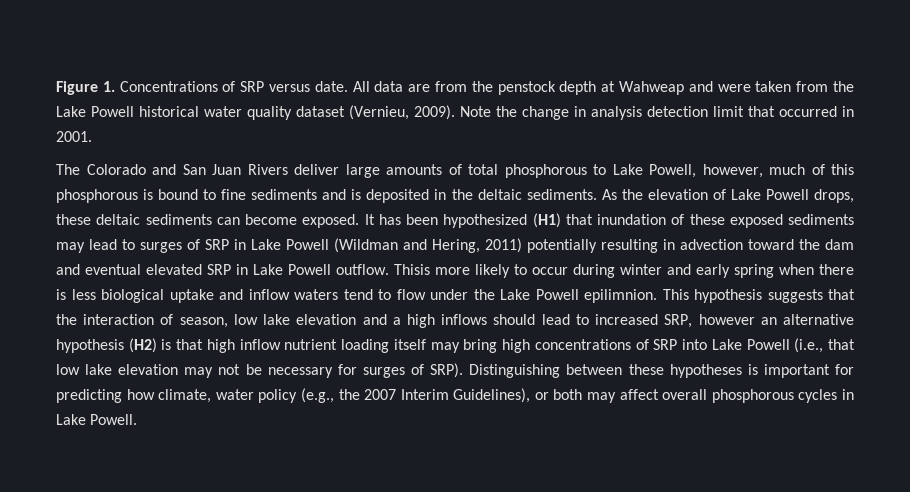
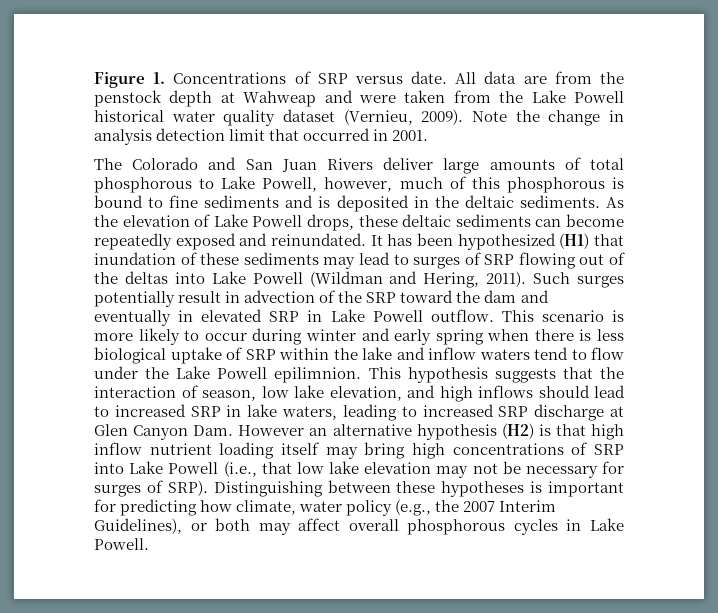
[302,214,360,228] exposed. -> [94,233,367,250] repeatedly exposed and reinundated.
[729,214,783,228] exposed -> (240, 259) none
[234,239,247,250] in -> [518,252,625,269] [94,271,205,284] flowing out of the deltas into
[485,238,743,253] 2011) potentially resulting in advection -> [486,271,624,288] [94,290,397,307] 2011). Such surges potentially result in advection of the SRP
[85,264,141,275] eventual -> [94,310,194,326] eventually in
[394,264,430,275] Thisis -> [501,310,625,322] This scenario is
(214, 296) none -> [226,347,392,360] of SRP within the lake
[296,314,401,325] elevation and a -> [329,385,435,401] elevation, and
[664,314,755,328] SRP, however -> [190,404,624,421] [94,424,305,440] SRP in lake waters, leading to increased SRP discharge at Glen Canyon Dam. However

